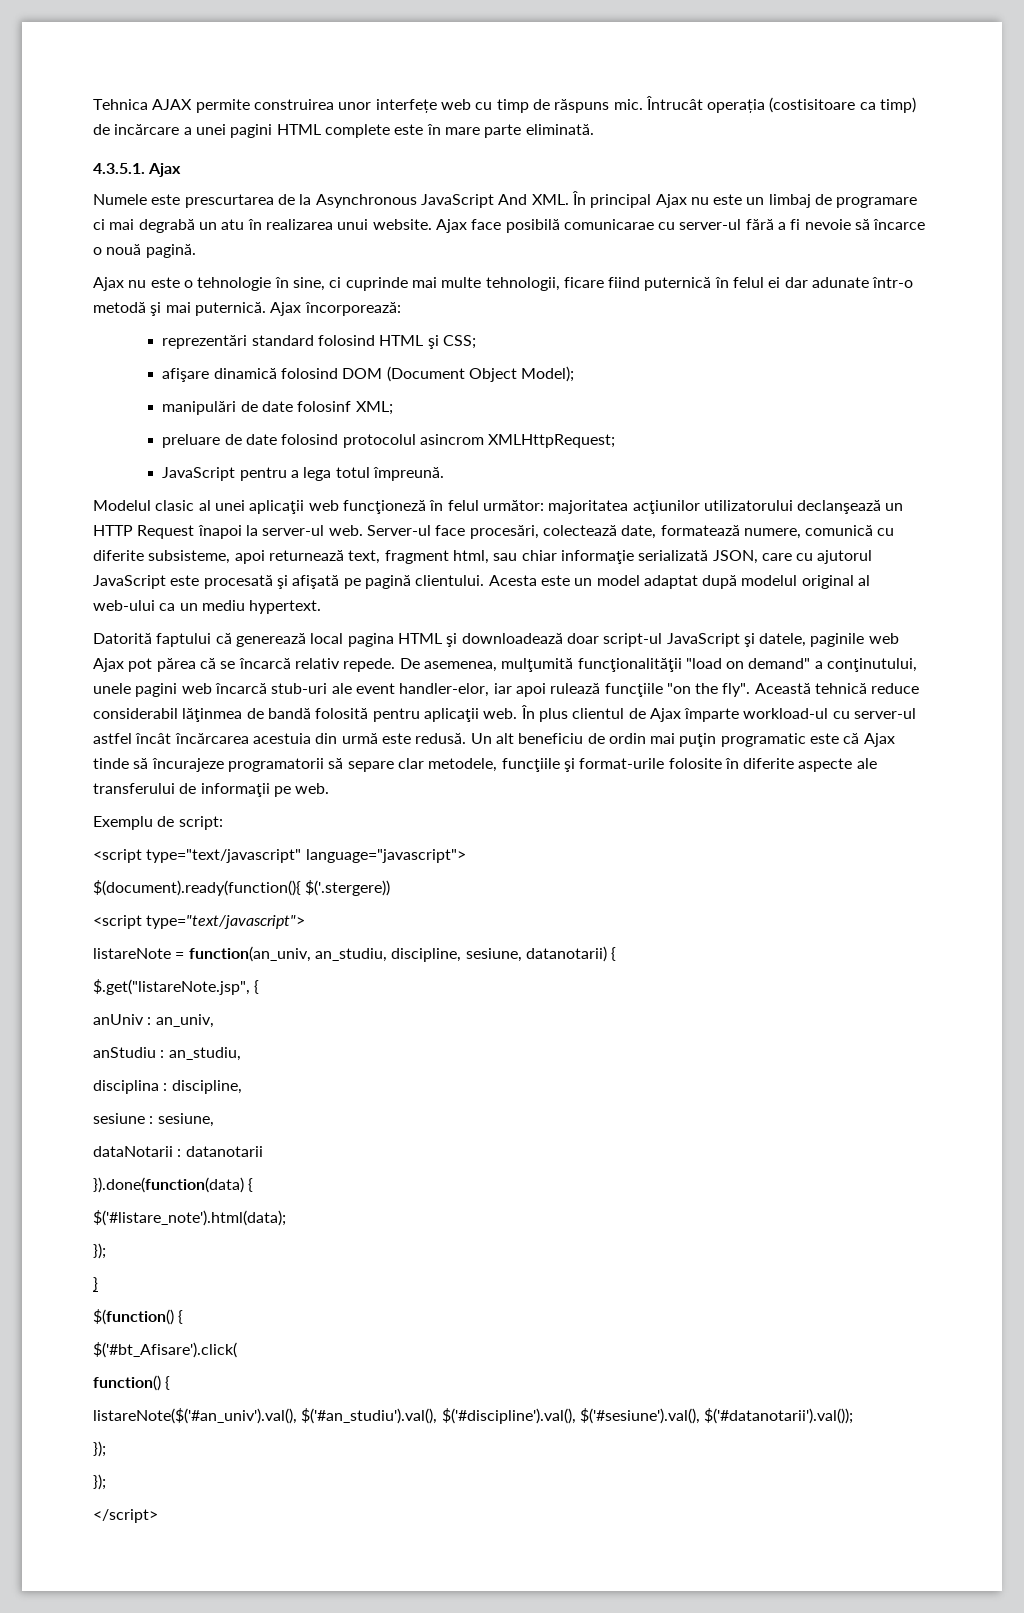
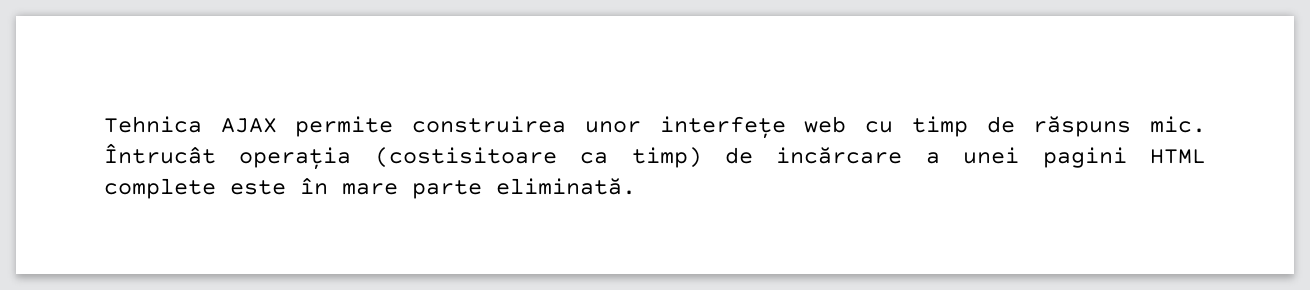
[93,163,182,177] [93,191,918,208] [93,219,926,233] [93,244,196,258] [93,277,914,291] [93,302,401,316] [162,335,476,349] [162,366,575,382] [162,401,393,415] [162,434,616,448] [162,467,444,481] [93,500,904,514] [93,525,895,539] [93,550,873,564] [93,575,871,589] [93,600,322,614] [93,633,899,647] [93,658,918,672] [93,683,920,697] [93,705,917,722] [93,733,895,747] [93,758,877,772] [93,783,330,797] [93,816,223,830] [93,849,466,863] [93,880,391,896] [93,915,306,929] [93,946,617,962] [93,979,260,995] [93,1014,214,1028] [93,1047,241,1061] [93,1080,242,1094] [93,1113,214,1127] [93,1146,263,1157] [93,1177,254,1193] [93,1210,286,1226] [93,1243,106,1259] [93,1277,98,1291] [93,1309,184,1325] [93,1342,237,1358] [93,1375,171,1391] [93,1408,854,1424] [93,1441,106,1457] [93,1474,106,1490] [93,1509,158,1523] // 4.3.5.1. Ajax // Numele este prescurtarea de la Asynchronous JavaScript And XML. În principal Ajax nu este un limbaj de programare ci mai degrabă un atu în realizarea unui website. Ajax face posibilă comunicarae cu server-ul fără a fi nevoie să încarce o nouă pagină. // Ajax nu este o tehnologie în sine, ci cuprinde mai multe tehnologii, ficare fiind puternică în felul ei dar adunate într-o metodă şi mai puternică. Ajax încorporează: // reprezentări standard folosind HTML şi CSS; // afişare dinamică folosind DOM (Document Object Model); // manipulări de date folosinf XML; // preluare de date folosind protocolul asincrom XMLHttpRequest; // JavaScript pentru a lega totul împreună. // Modelul clasic al unei aplicaţii web funcţioneză în felul următor: majoritatea acţiunilor utilizatorului declanşează un HTTP Request înapoi la server-ul web. Server-ul face procesări, colectează date, formatează numere, comunică cu diferite subsisteme, apoi returnează text, fragment html, sau chiar informaţie serializată JSON, care cu ajutorul JavaScript este procesată şi afişată pe pagină clientului. Acesta este un model adaptat după modelul original al web-ului ca un mediu hypertext. // Datorită faptului că generează local pagina HTML şi downloadează doar script-ul JavaScript şi datele, paginile web Ajax pot părea că se încarcă relativ repede. De asemenea, mulţumită funcţionalităţii "load on demand" a conţinutului, unele pagini web încarcă stub-uri ale event handler-elor, iar apoi rulează funcţiile "on the fly". Această tehnică reduce considerabil lăţinmea de bandă folosită pentru aplicaţii web. În plus clientul de Ajax împarte workload-ul cu server-ul astfel încât încărcarea acestuia din urmă este redusă. Un alt beneficiu de ordin mai puţin programatic este că Ajax tinde să încurajeze programatorii să separe clar metodele, funcţiile şi format-urile folosite în diferite aspecte ale transferului de informaţii pe web. // Exemplu de script: // <script type="text/javascript" language="javascript"> // $(document).ready(function(){ $('.stergere)) // <script type="text/javascript"> // listareNote = function(an_univ, an_studiu, discipline, sesiune, datanotarii) { // $.get("listareNote.jsp", { // anUniv : an_univ, // anStudiu : an_studiu, // disciplina : discipline, // sesiune : sesiune, // dataNotarii : datanotarii // }).done(function(data) { // $('#listare_note').html(data); // }); // } // $(function() { // $('#bt_Afisare').click( // function() { // listareNote($('#an_univ').val(), $('#an_studiu').val(), $('#discipline').val(), $('#sesiune').val(), $('#datanotarii').val()); // }); // }); // </script> -> (636, 186) none

